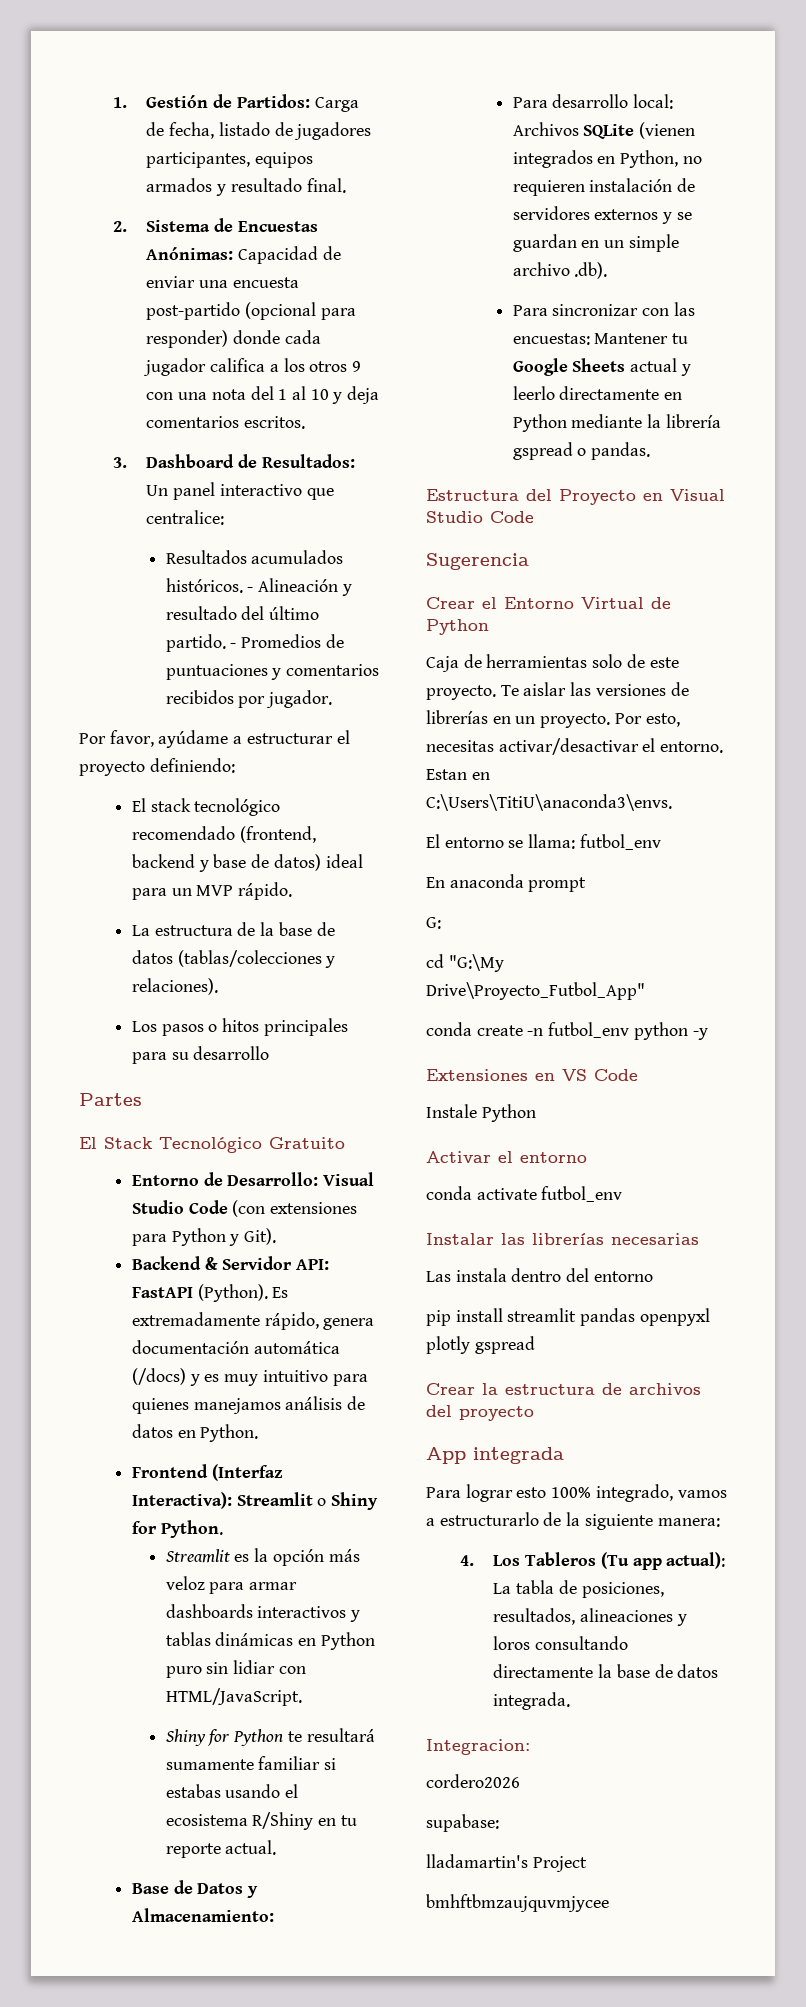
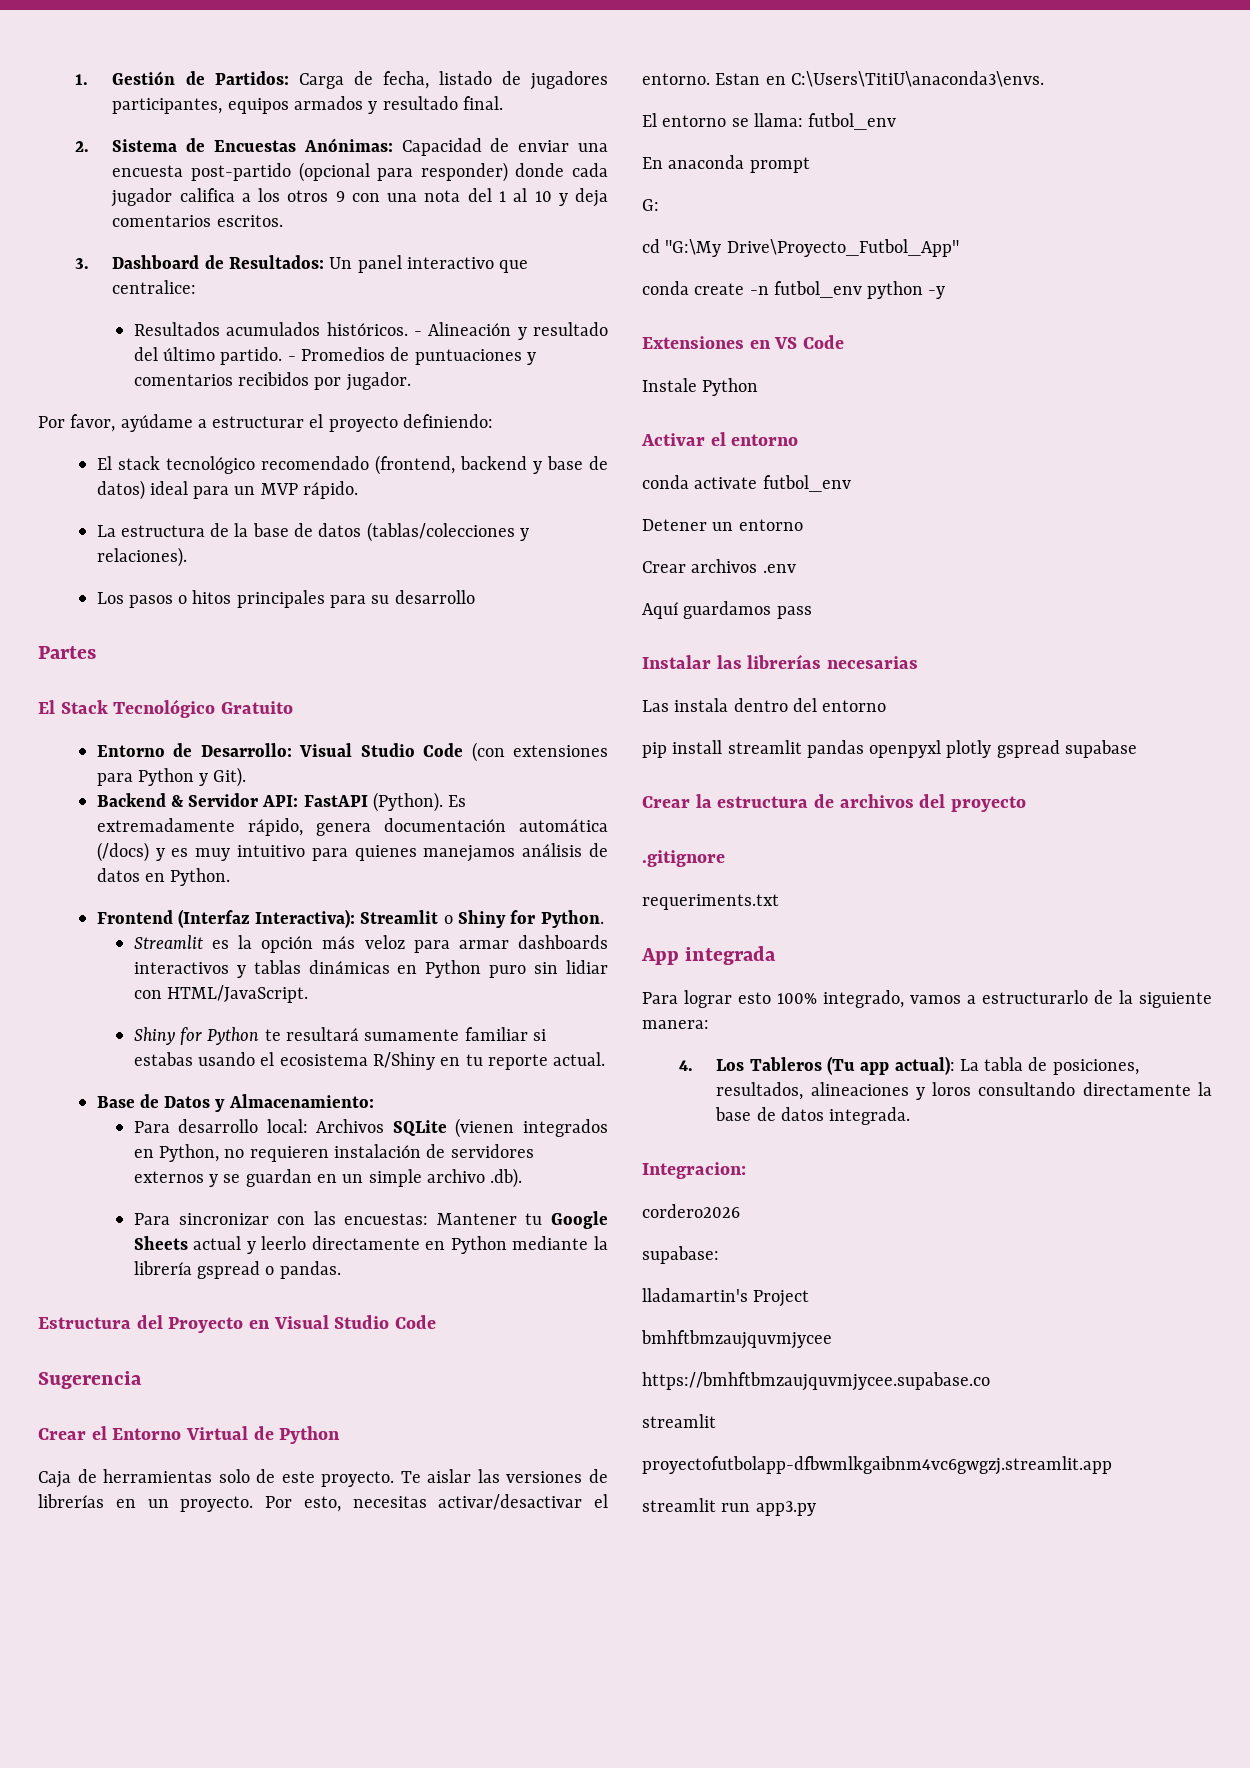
(623, 1194) none -> [642,519,803,531] [642,559,796,573] [642,601,812,619] // Detener un entorno // Crear archivos .env // Aquí guardamos pass
(535, 1345) none -> [1064,740,1137,758] supabase
(534, 1413) none -> [642,850,725,867] [642,894,779,910] // .gitignore // requeriments.txt
(609, 1903) none -> [642,1372,990,1391] [642,1414,716,1428] [642,1456,1112,1475] [642,1498,816,1516] // https://bmhftbmzaujquvmjycee.supabase.co // streamlit // proyectofutbolapp-dfbwmlkgaibnm4vc6gwgzj.streamlit.app // streamlit run app3.py

